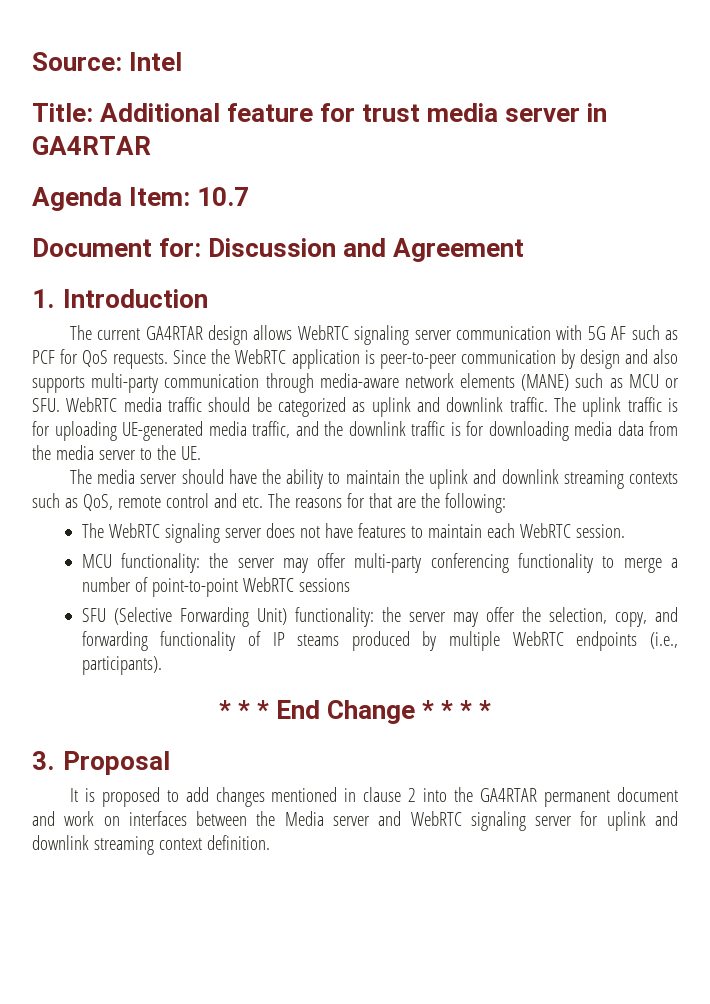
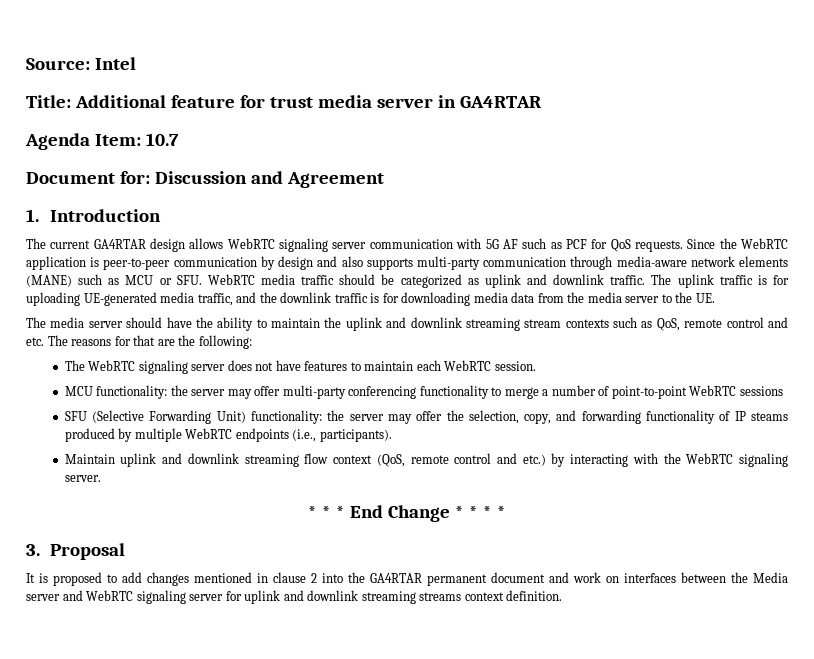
(624, 479) none -> [524,319,562,328] stream
(162, 665) none -> [64,453,788,467] [64,475,101,482] // Maintain uplink and downlink streaming flow context (QoS, remote control and etc.) by interacting with the WebRTC signaling server.
(154, 845) none -> [419,592,462,601] streams

